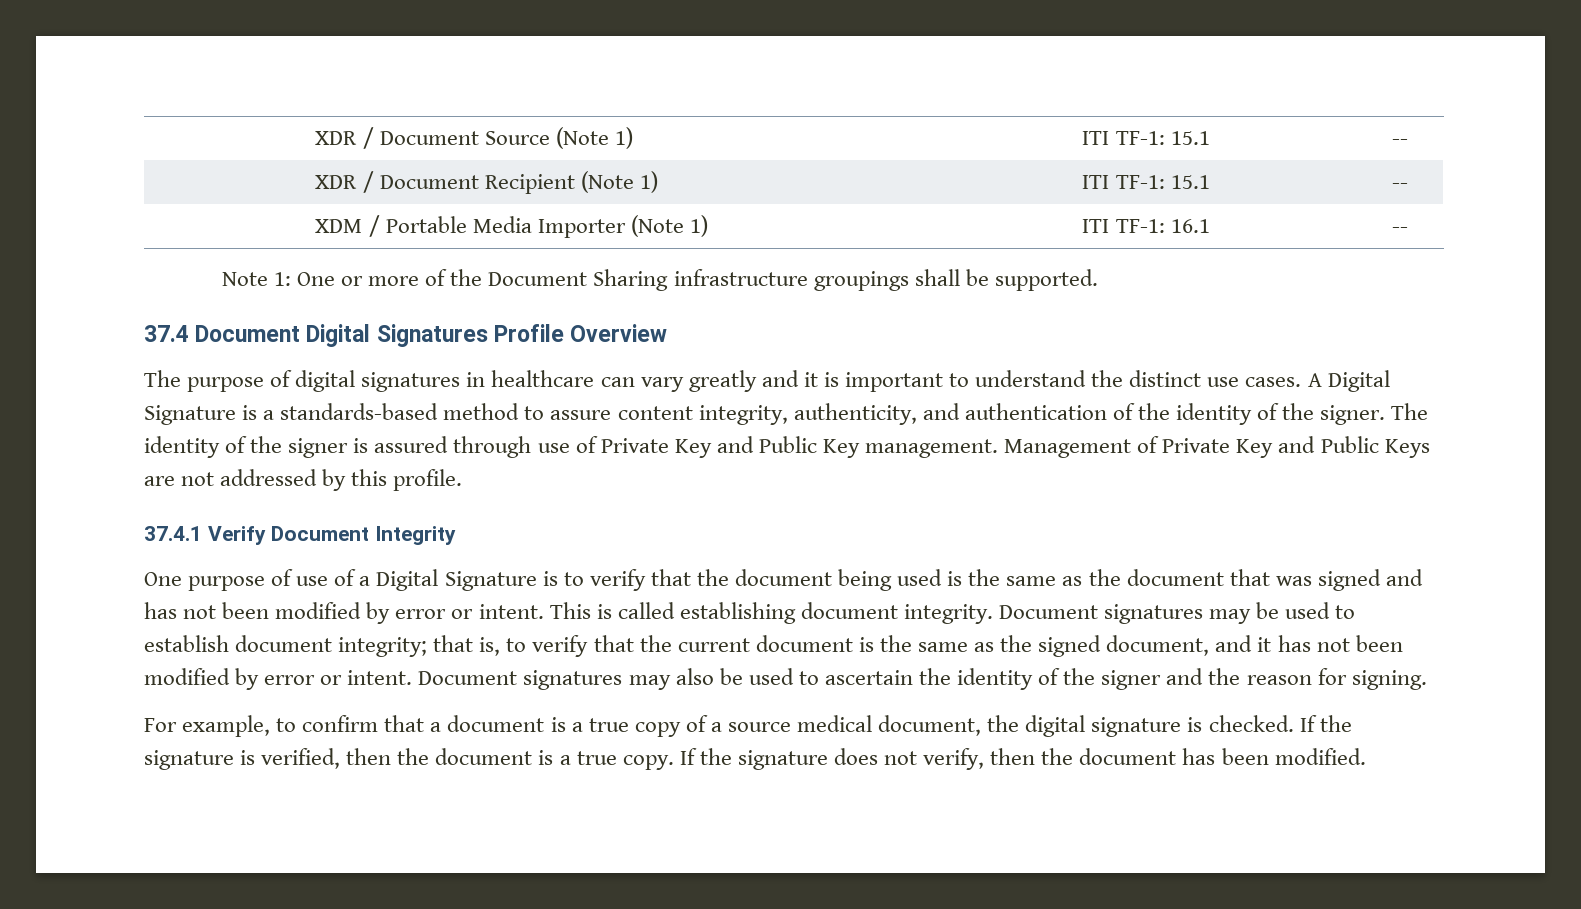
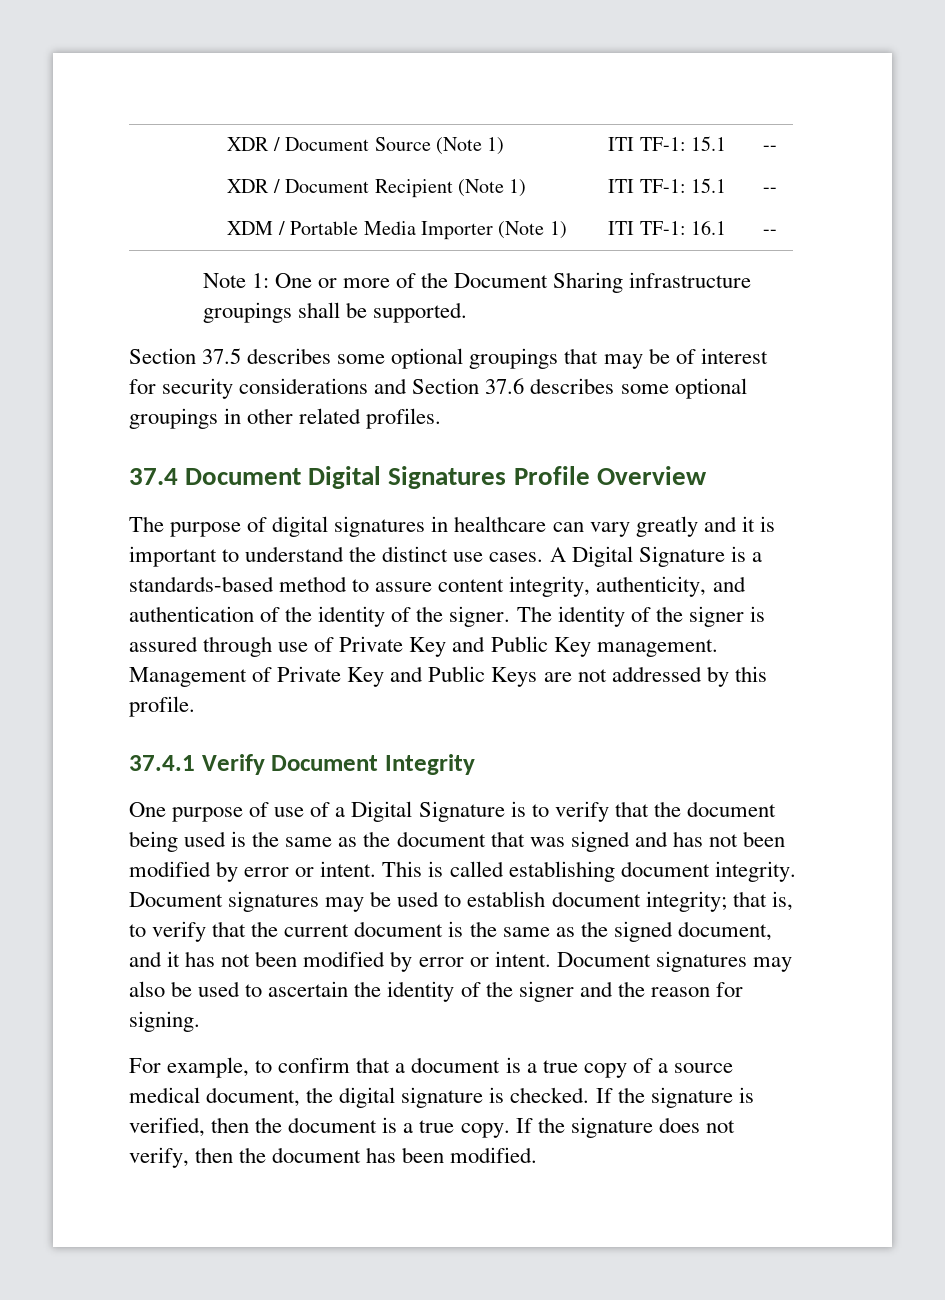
(1098, 280) none -> [129,348,768,369] [129,378,747,399] [129,408,442,429] // Section 37.5 describes some optional groupings that may be of interest for security considerations and Section 37.6 describes some optional groupings in other related profiles.

